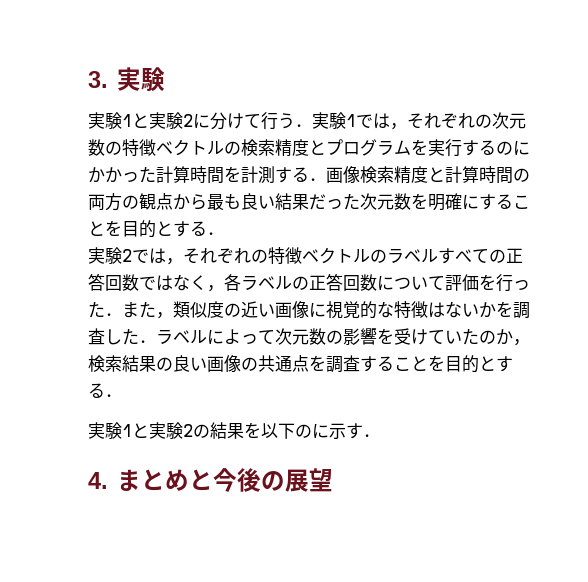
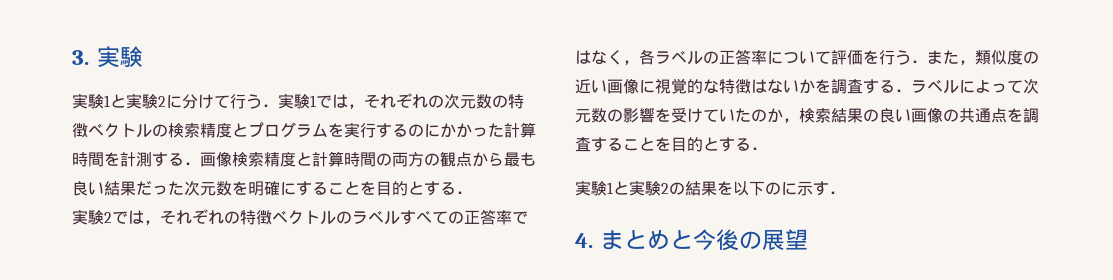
[105,274,139,291] 回数 -> [496,210,512,225] 率
[343,274,377,291] 回数 -> [751,50,767,65] 率
[513,280,530,290] [88,301,105,318] った -> [895,50,911,65] う
[105,328,139,345] した -> [863,79,895,94] する

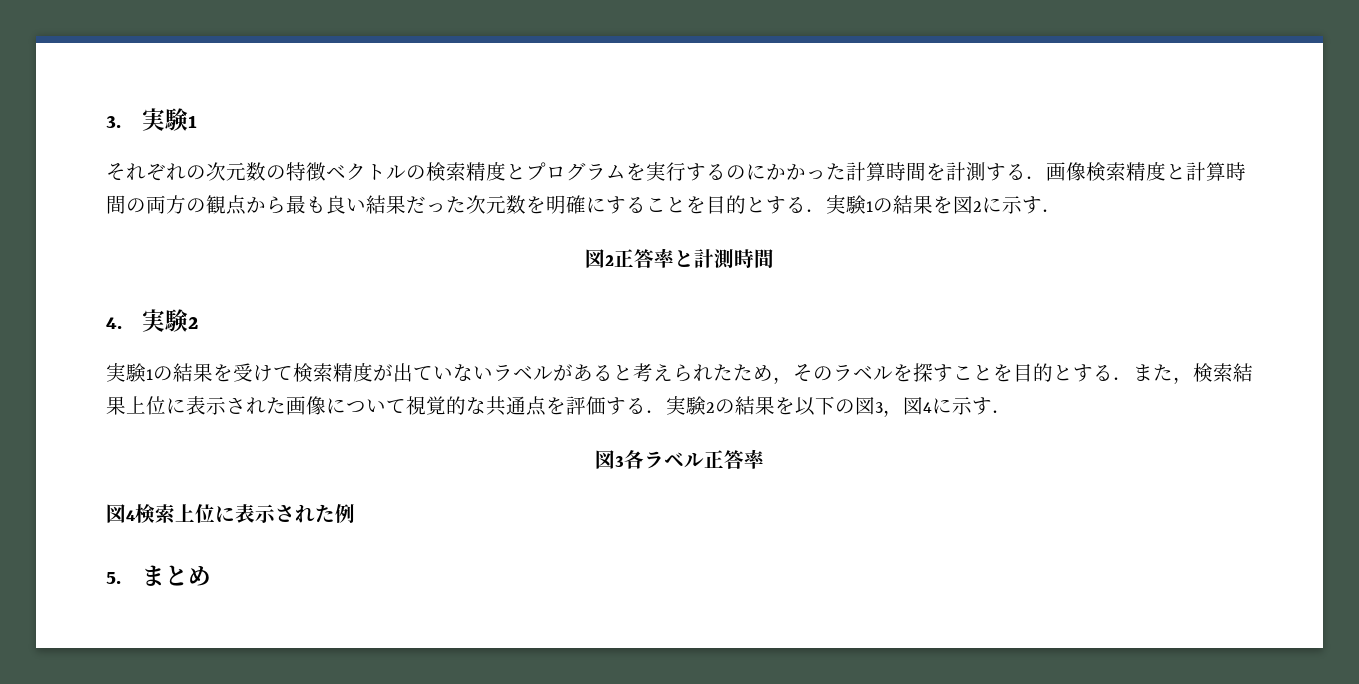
[72,93,364,109] // 実験1と実験2に分けて行う．実験1では， -> [188,115,198,128] 1 //
[72,209,528,225] [575,49,1039,65] [575,78,1039,94] [575,107,1039,123] [575,137,767,152] [575,180,629,196] // 実験2では，それぞれの特徴ベクトルのラベルすべての正答率ではなく，各ラベルの正答率について評価を行う．また，類似度の近い画像に視覚的な特徴はないかを調査する．ラベルによって次元数の影響を受けていたのか，検索結果の良い画像の共通点を調査することを目的とする． // 実験1と -> [826,195,1062,214] [585,248,774,269] [106,309,199,332] [106,363,1253,384] [106,396,666,416] 実験1の結果を図2に示す． // 図2正答率と計測時間 // 4.実験2 // 実験1の結果を受けて検索精度が出ていないラベルがあると考えられたため，そのラベルを探すことを目的とする．また，検索結果上位に表示された画像について視覚的な共通点を評価する．
[781,181,845,196] [575,229,808,251] に示す． // 4.まとめと今後の展望 -> [855,397,1012,417] [595,449,764,469] [106,504,355,524] [106,565,212,586] 図3，図4に示す． // 図3各ラベル正答率 // 図4検索上位に表示された例 // 5.まとめ

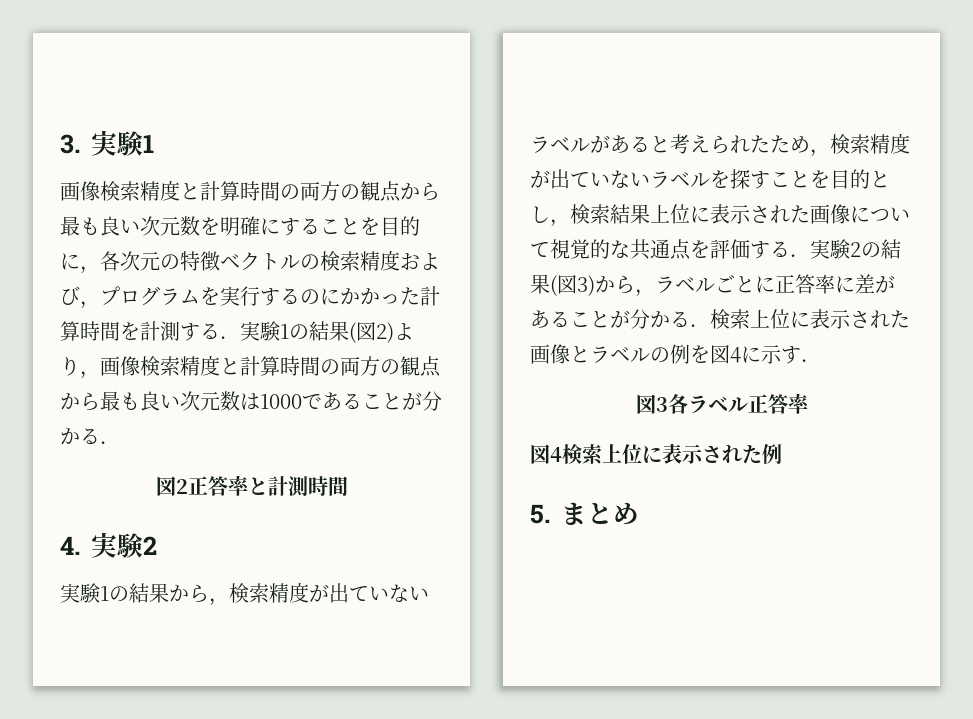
[106,162,266,181] それぞれの次元数 -> [60,180,440,202] [60,216,420,236] [60,251,160,274] 画像検索精度と計算時間の両方の観点から最も良い次元数を明確にすることを目的に，各次元
[506,164,526,180] と -> [400,253,440,270] [60,286,100,309] および，
(1046, 177) none -> [240,321,414,343] [60,357,100,379] 実験1の結果(図2)より，
[366,195,1042,214] 結果だった次元数を明確にすることを目的とする．実験1の結果を図2に示す -> [180,391,442,411] [60,427,100,445] 次元数は1000であることが分かる
[213,363,293,382] を受けて -> [169,584,229,606] から，
[793,364,833,382] その -> [830,133,910,154] [530,169,650,189] 検索精度が出ていない
[1073,364,1173,382] する．また -> [530,206,550,223] し
[775,396,903,417] を以下の図3， -> [550,274,895,297] [530,309,910,329] [530,344,710,364] (図3)から，ラベルごとに正答率に差があることが分かる．検索上位に表示された画像とラベルの例を

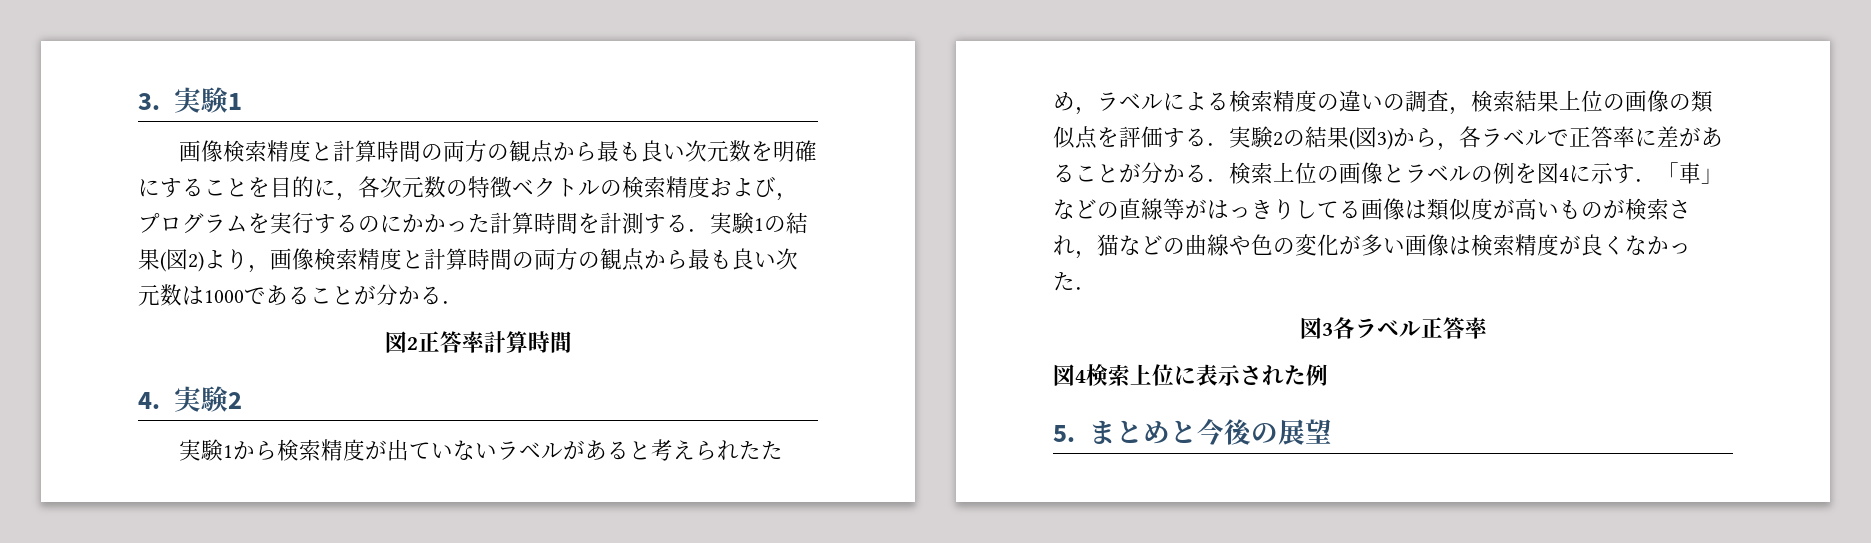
(160, 261) none -> [424,176,446,198] 数
[247,476,308,497] と計測 -> [483,331,528,353] 計算
[109,583,229,606] の結果から， -> [232,440,277,460] から
[830,133,910,154] [530,169,890,189] [530,204,910,227] [530,239,670,260] 検索精度が出ていないラベルを探すことを目的とし，検索結果上位に表示された画像について視覚的な共通 -> [1097,90,1713,115] [1053,126,1075,149] ラベルによる検索精度の違いの調査，検索結果上位の画像の類似
[655,274,775,293] ラベルごとに -> [1459,126,1569,148] 各ラベルで
[790,309,910,329] に表示された -> [1317,166,1339,182] の
(821, 360) none -> [1657,162,1723,184] [1053,198,1691,221] [1053,234,1691,259] [1053,271,1097,291] 「車」などの直線等がはっきりしてる画像は類似度が高いものが検索され，猫などの曲線や色の変化が多い画像は検索精度が良くなかった．
(639, 513) none -> [1170,419,1333,445] と今後の展望

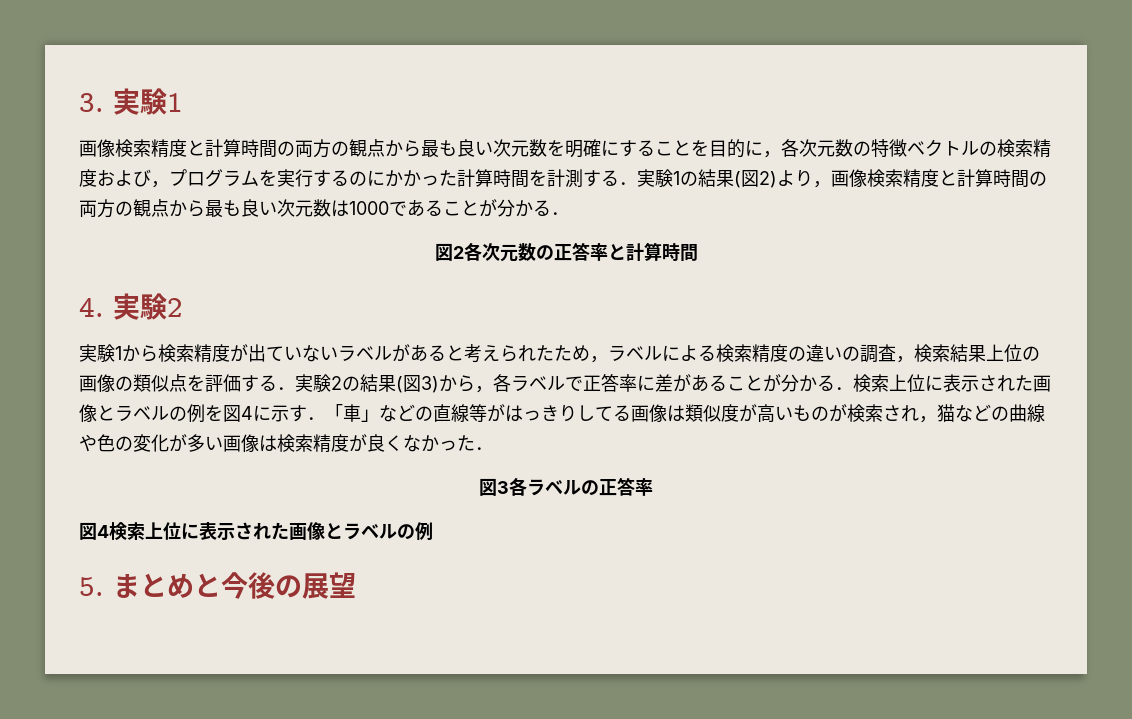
[417,331,484,353] 正答率 -> [463,242,626,262] 各次元数の正答率と
[1317,166,1339,182] の -> [925,374,1033,392] に表示された
(1421, 329) none -> [581,480,599,496] の
(1306, 375) none -> [289,522,415,540] 画像とラベルの

